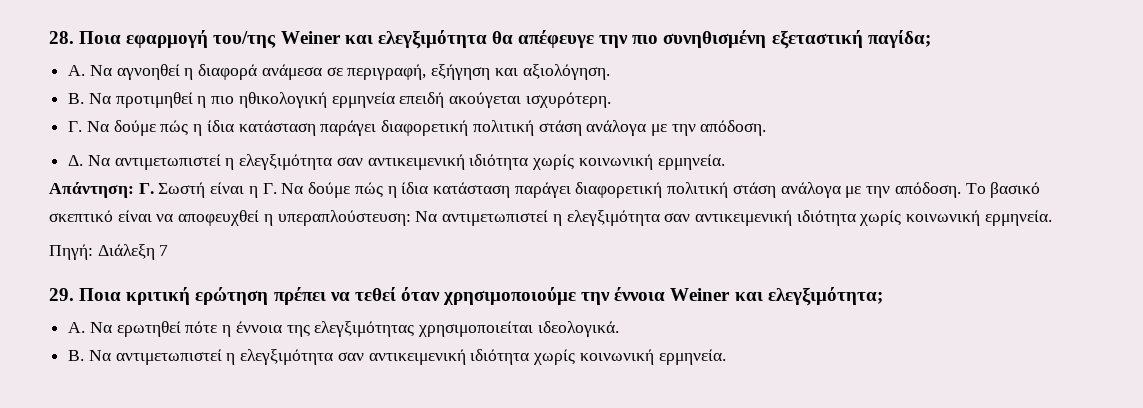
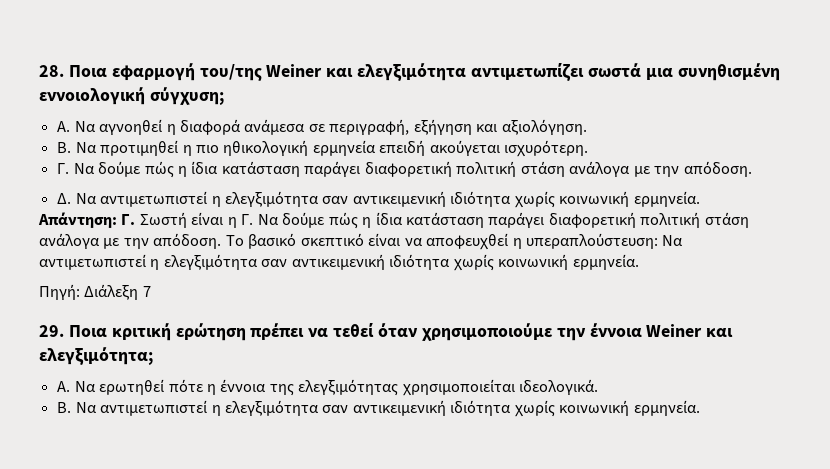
[491,30,931,49] θα απέφευγε την πιο συνηθισμένη εξεταστική παγίδα; -> [471,63,780,81] [39,87,224,105] αντιμετωπίζει σωστά μια συνηθισμένη εννοιολογική σύγχυση;

